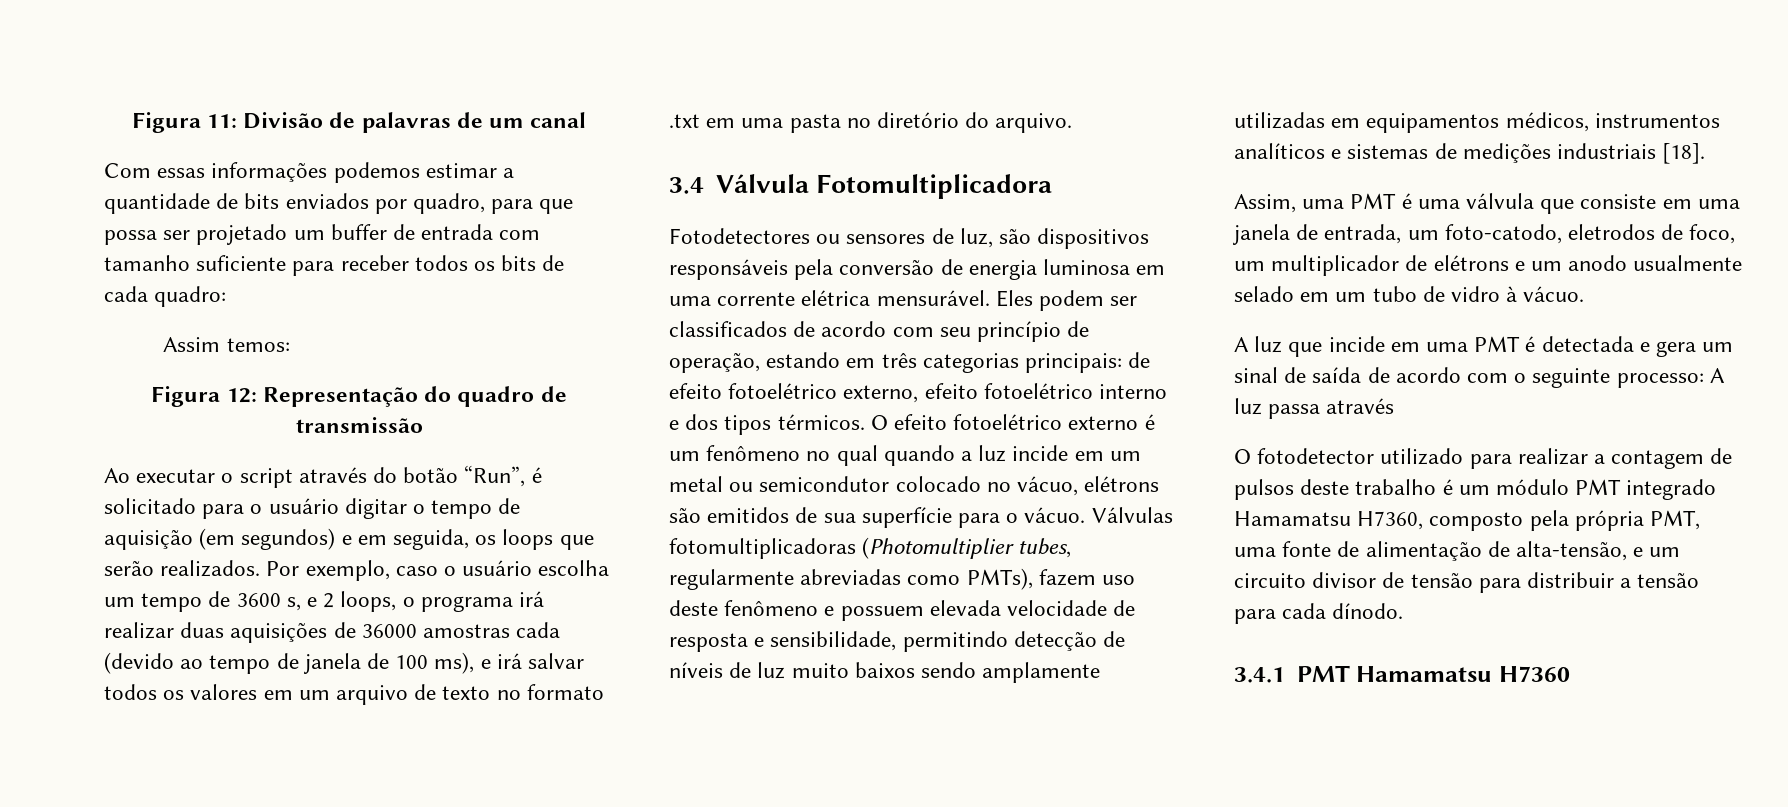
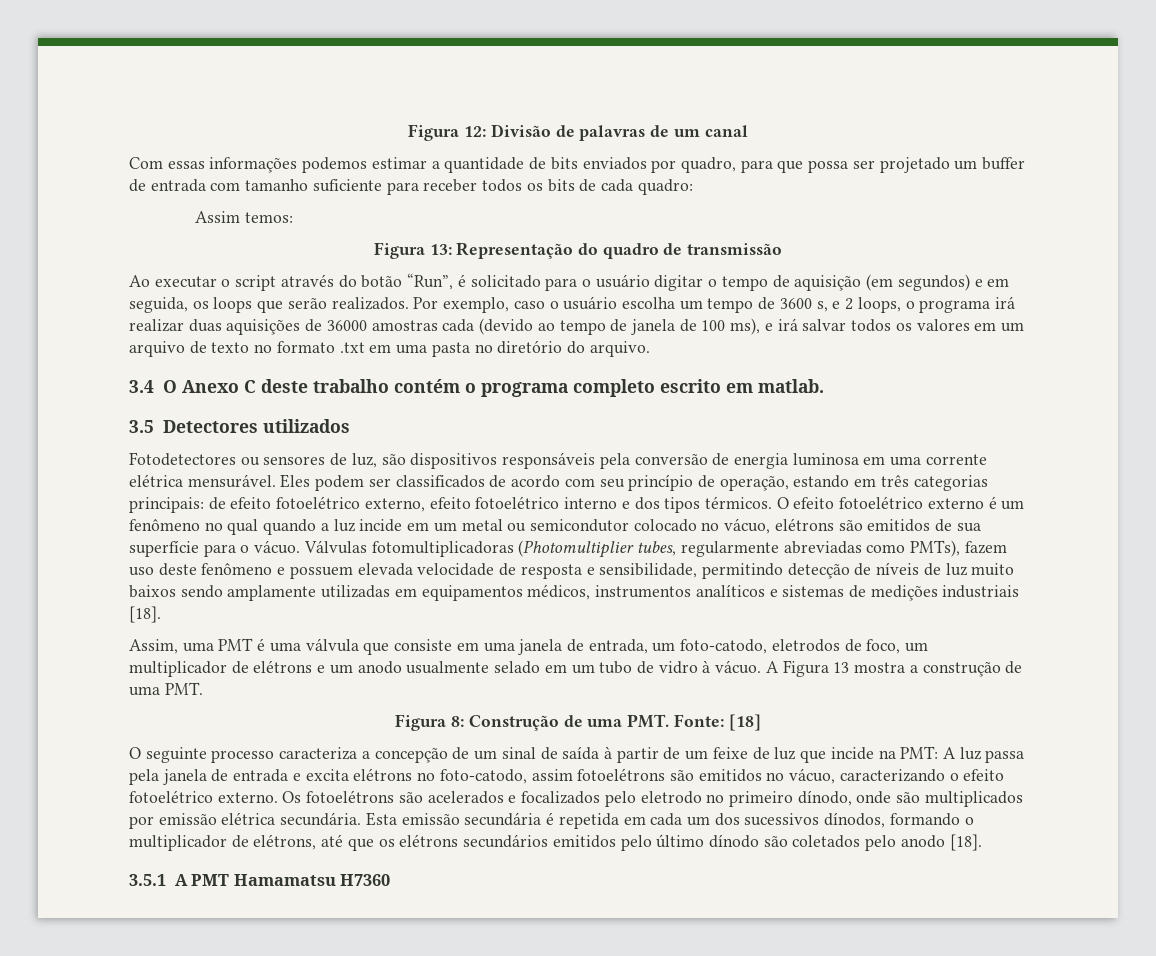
[131,112,237,133] Figura 11: -> [408,124,487,141] Figura 12:
[226,388,257,403] 12: -> [429,244,452,255] 13:
[715,174,1052,199] Válvula Fotomultiplicadora -> [162,379,824,397] [129,419,350,433] O Anexo C deste trabalho contém o programa completo escrito em matlab. // 3.5 Detectores utilizados
[1234,336,1734,357] [1234,367,1725,388] [1234,398,1395,419] [1234,448,1733,469] [1234,479,1717,500] [1234,510,1701,531] [1234,541,1681,561] [1234,572,1700,593] [1234,603,1404,624] [1234,667,1285,683] // A luz que incide em uma PMT é detectada e gera um sinal de saída de acordo com o seguinte processo: A luz passa através // O fotodetector utilizado para realizar a contagem de pulsos deste trabalho é um módulo PMT integrado Hamamatsu H7360, composto pela própria PMT, uma fonte de alimentação de alta-tensão, e um circuito divisor de tensão para distribuir a tensão para cada dínodo. // 3.4.1 -> [765,660,1023,677] [129,682,203,696] [395,714,761,731] [129,746,1025,763] [129,768,1005,785] [129,790,1023,807] [129,812,974,829] [129,834,982,851] [129,874,188,886] A Figura 13 mostra a construção de uma PMT. // Figura 8: Construção de uma PMT. Fonte: [18] // O seguinte processo caracteriza a concepção de um sinal de saída à partir de um feixe de luz que incide na PMT: A luz passa pela janela de entrada e excita elétrons no foto-catodo, assim fotoelétrons são emitidos no vácuo, caracterizando o efeito fotoelétrico externo. Os fotoelétrons são acelerados e focalizados pelo eletrodo no primeiro dínodo, onde são multiplicados por emissão elétrica secundária. Esta emissão secundária é repetida em cada um dos sucessivos dínodos, formando o multiplicador de elétrons, até que os elétrons secundários emitidos pelo último dínodo são coletados pelo anodo [18]. // 3.5.1 A

